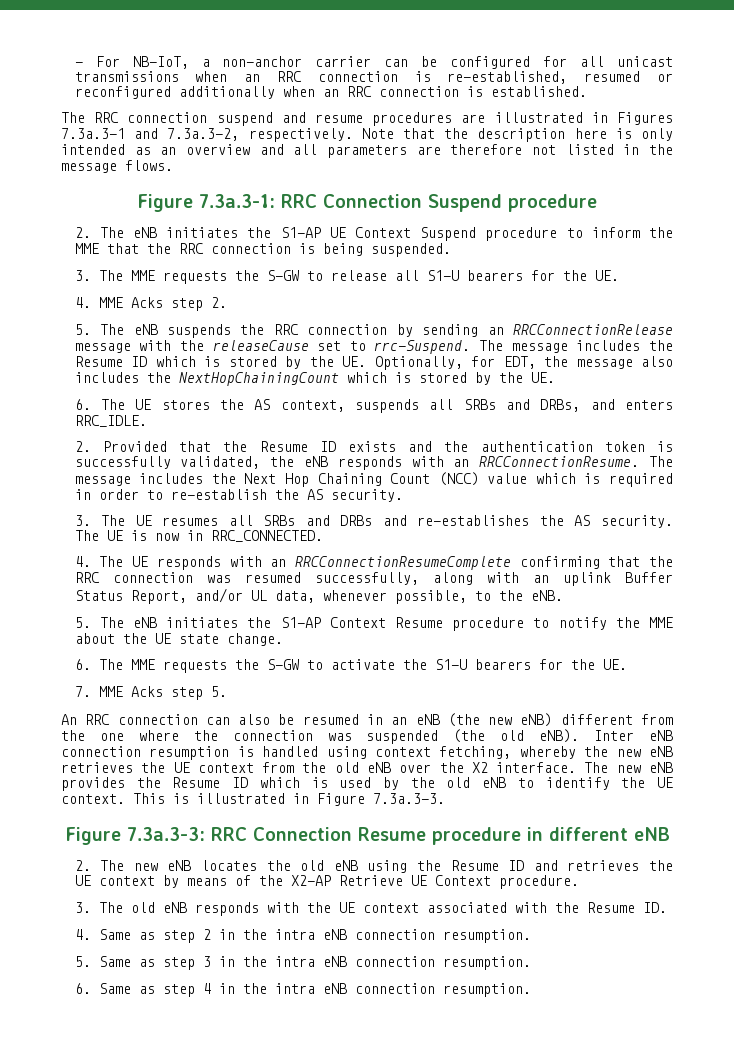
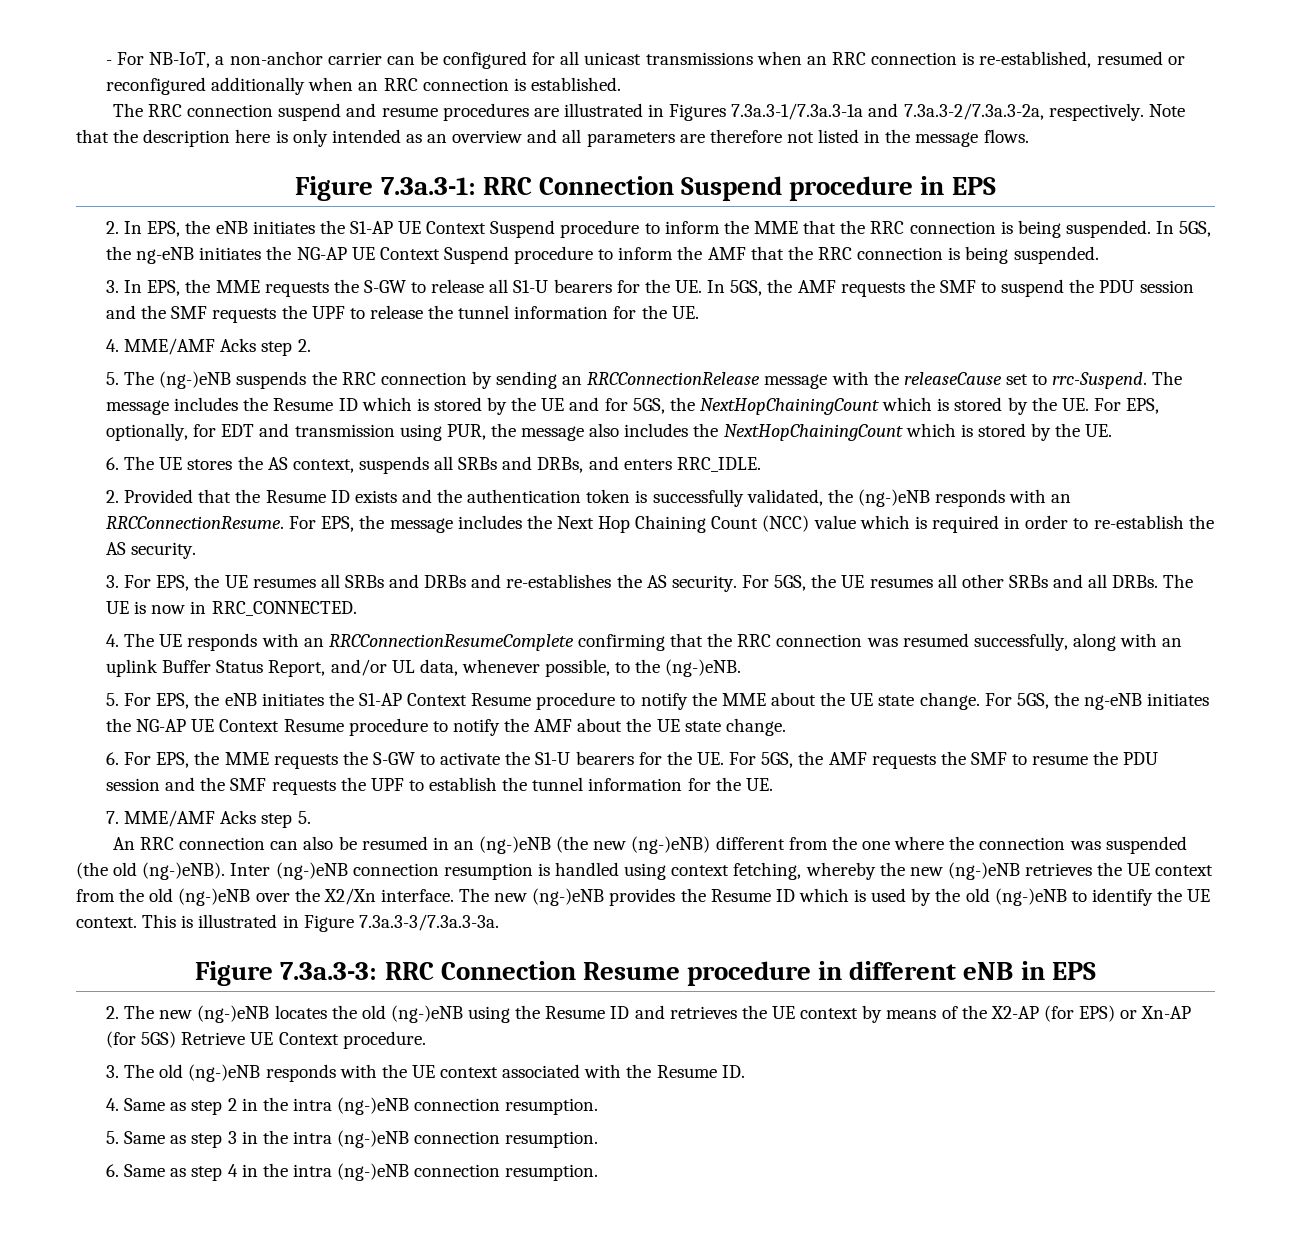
[61,128,240,141] 7.3a.3-1 and 7.3a.3-2, -> [731,103,1044,120] 7.3a.3-1/7.3a.3-1a and 7.3a.3-2/7.3a.3-2a,
[74,227,124,238] // 2. The -> [920,176,996,195] [106,220,211,237] in EPS // 2. In EPS, the
[74,270,123,281] // 3. The -> [1156,221,1212,237] [106,246,1099,264] [106,279,211,296] In 5GS, the ng-eNB initiates the NG-AP UE Context Suspend procedure to inform the AMF that the RRC connection is being suspended. // 3. In EPS, the
[74,297,123,308] // 4. MME -> [707,279,1194,297] [106,305,699,323] [106,338,216,355] In 5GS, the AMF requests the SMF to suspend the PDU session and the SMF requests the UPF to release the tunnel information for the UE. // 4. MME/AMF
[133,324,158,335] eNB -> [159,371,232,389] (ng-)eNB
[342,356,536,370] UE. Optionally, for EDT, -> [541,397,1160,415] [106,423,486,441] UE and for 5GS, the NextHopChainingCount which is stored by the UE. For EPS, optionally, for EDT and transmission using PUR,
[304,456,329,467] eNB -> [857,489,930,507] (ng-)eNB
[649,456,674,467] The -> [289,515,385,532] For EPS, the
[101,515,126,526] The -> [124,574,220,591] For EPS, the
(674, 521) none -> [741,574,1159,591] For 5GS, the UE resumes all other SRBs and all DRBs.
[530,590,563,601] [74,617,124,628] eNB. // 5. The -> [665,659,742,677] [106,692,220,709] (ng-)eNB. // 5. For EPS, the
[74,659,123,670] // 6. The -> [984,692,1210,710] [106,718,786,736] [106,751,220,768] For 5GS, the ng-eNB initiates the NG-AP UE Context Resume procedure to notify the AMF about the UE state change. // 6. For EPS, the
(627, 664) none -> [729,751,1159,769] [106,777,773,795] For 5GS, the AMF requests the SMF to resume the PDU session and the SMF requests the UPF to establish the tunnel information for the UE.
[98,686,123,697] MME -> [124,810,216,827] MME/AMF
[415,714,440,725] eNB -> [479,836,552,854] (ng-)eNB
[520,713,553,727] eNB) -> [631,836,711,854] (ng-)eNB)
[539,729,673,743] eNB). Inter eNB -> [142,862,348,880] (ng-)eNB). Inter (ng-)eNB
[648,746,673,757] eNB -> [947,862,1020,880] (ng-)eNB
[367,762,391,773] eNB -> [178,888,251,906] (ng-)eNB
[471,762,488,773] X2 -> [323,888,376,905] X2/Xn
[649,762,674,773] eNB -> [532,888,605,906] (ng-)eNB
[482,777,507,788] eNB -> [994,888,1067,906] (ng-)eNB
[373,793,445,804] 7.3a.3-3. -> [358,914,499,931] 7.3a.3-3/7.3a.3-3a.
(670, 834) none -> [1020,961,1096,980] in EPS
[167,860,192,871] eNB -> [197,1005,270,1023] (ng-)eNB
[333,860,358,871] eNB -> [390,1005,463,1023] (ng-)eNB
(331, 880) none -> [1043,1005,1192,1022] [106,1031,177,1048] (for EPS) or Xn-AP (for 5GS)
[162,902,187,913] eNB -> [188,1064,261,1082] (ng-)eNB
[322,929,347,940] eNB -> [337,1097,410,1115] (ng-)eNB
[322,956,347,967] eNB -> [337,1130,410,1148] (ng-)eNB
[322,983,347,994] eNB -> [337,1163,410,1181] (ng-)eNB

